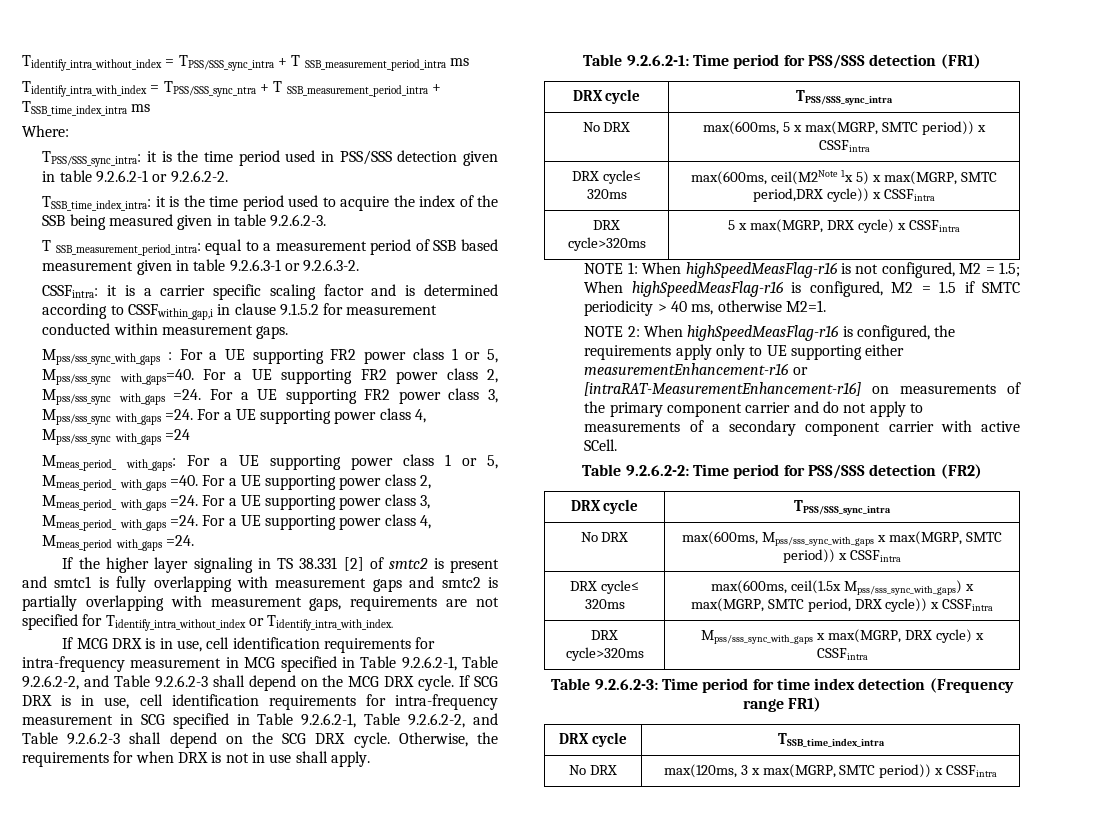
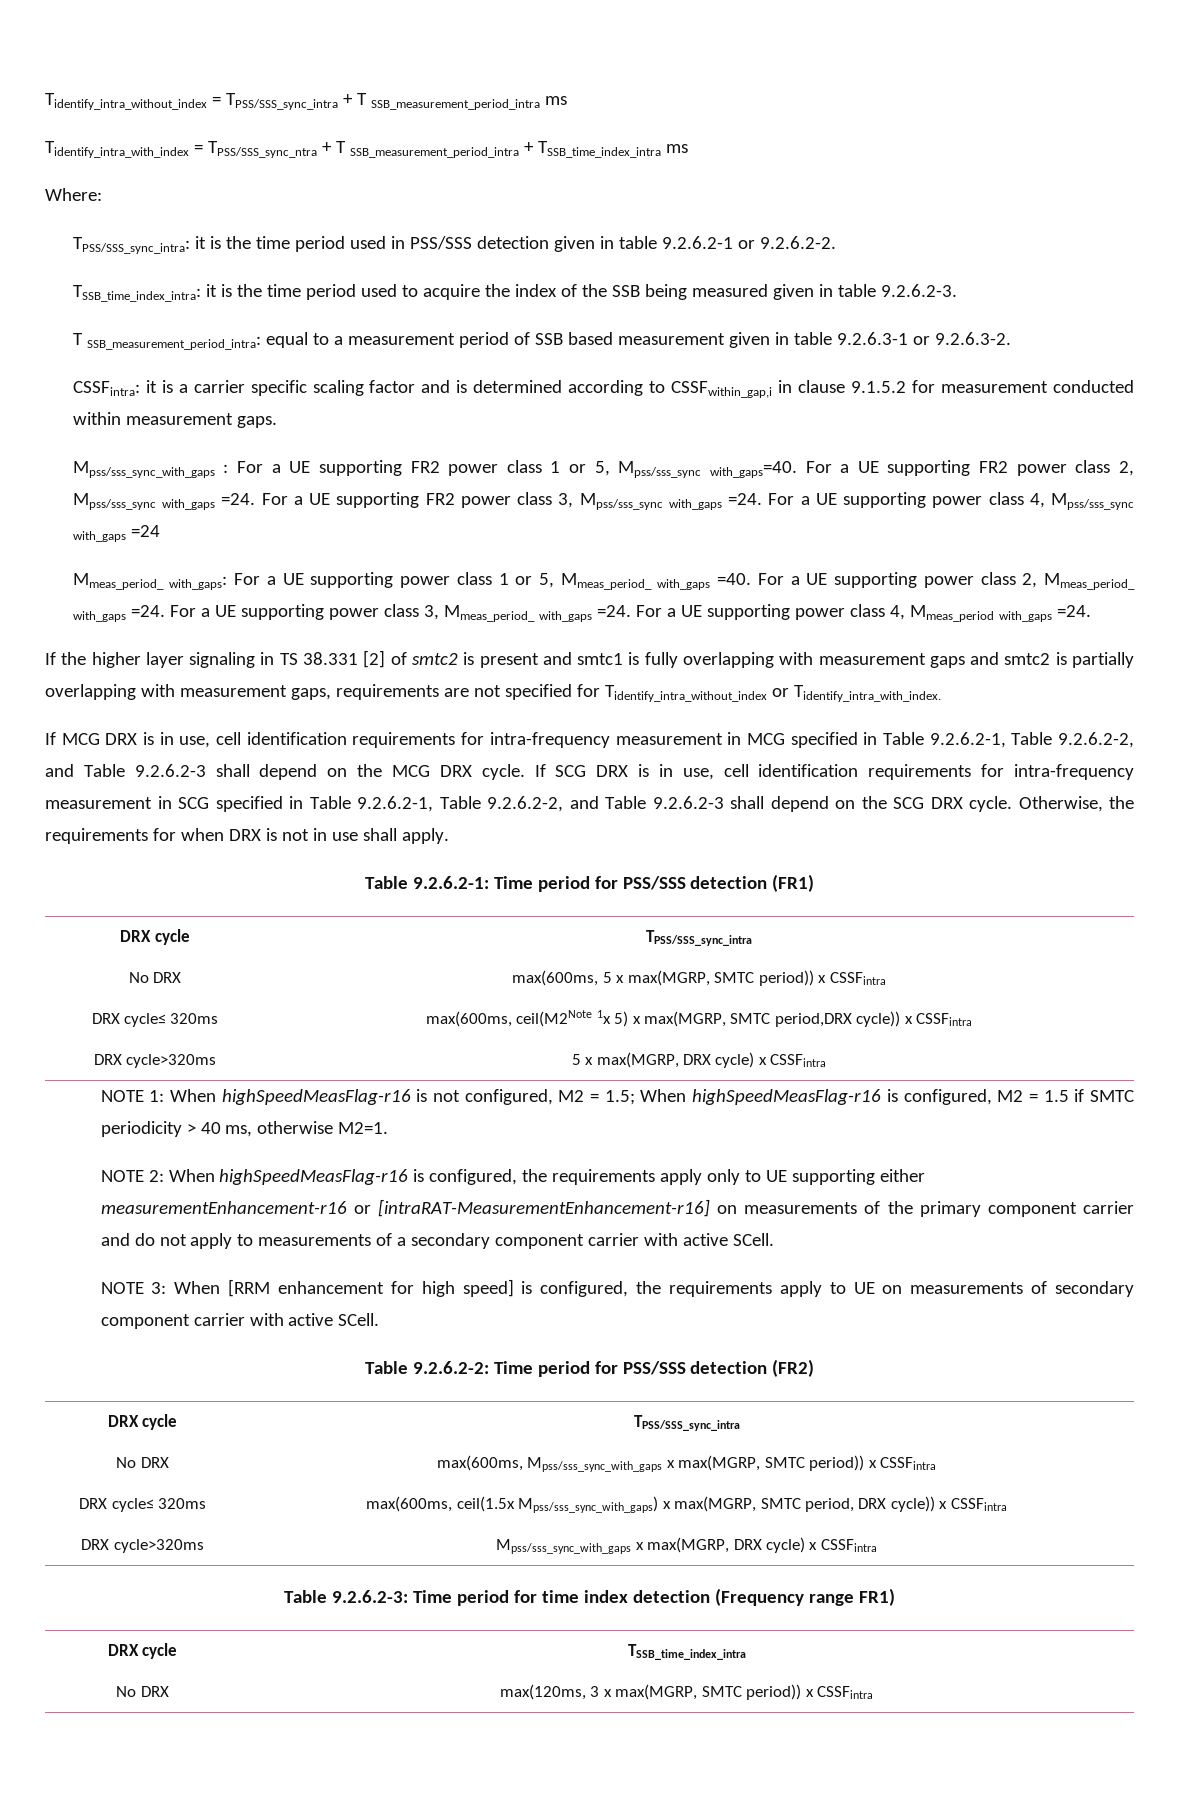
(618, 445) none -> [100,1279,1134,1297] [100,1313,380,1329] // NOTE 3: When [RRM enhancement for high speed] is configured, the requirements apply to UE on measurements of secondary component carrier with active SCell.

